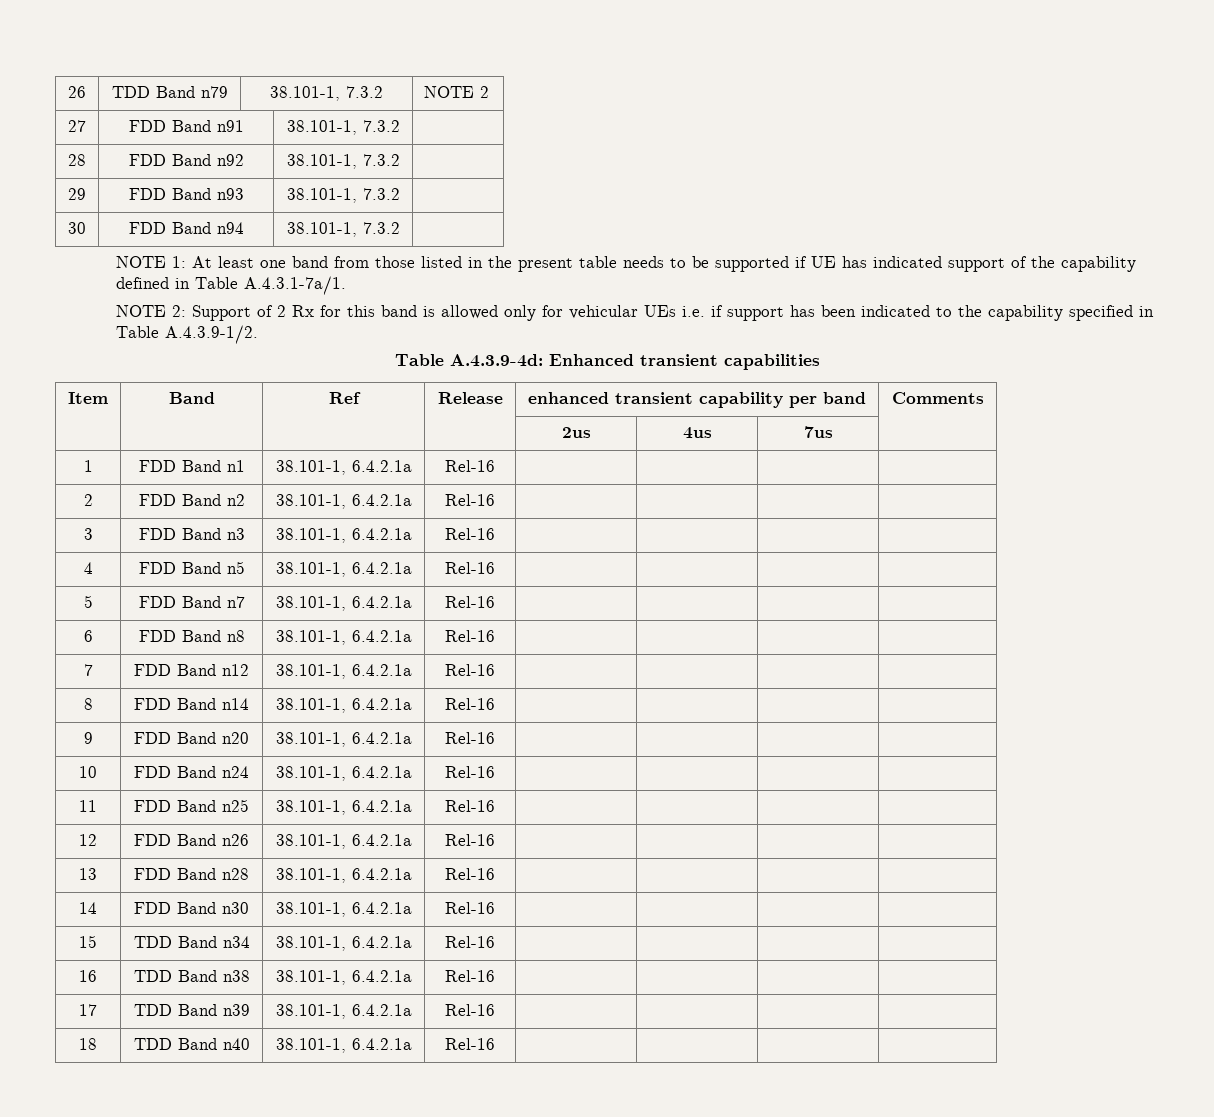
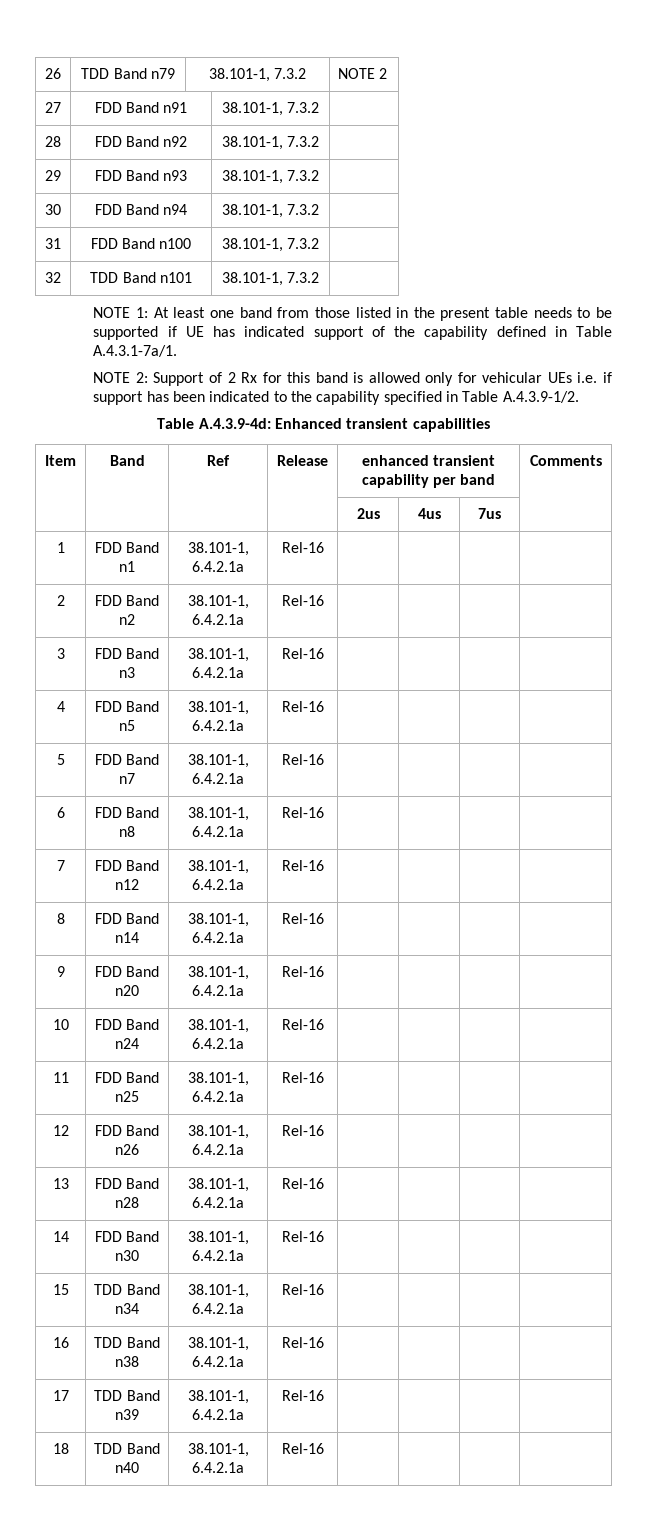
(400, 228) none -> [45,238,61,249] [90,238,192,249] [221,238,320,252] [45,272,61,283] [90,272,192,283] [221,272,320,286] // 31 | FDD Band n100 | 38.101-1, 7.3.2 | // 32 | TDD Band n101 | 38.101-1, 7.3.2 |

